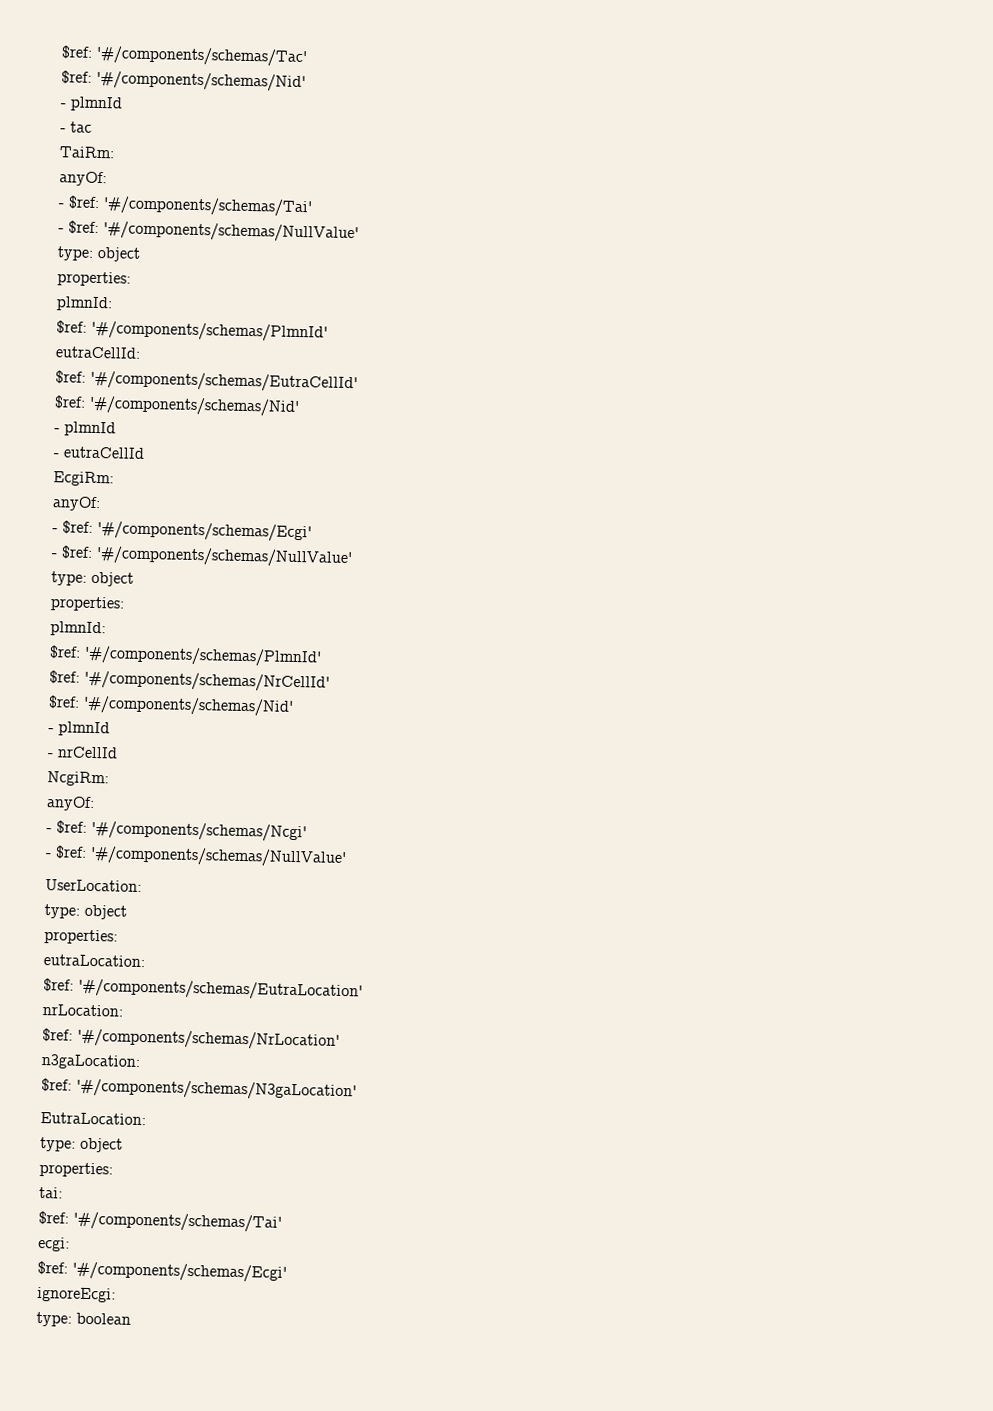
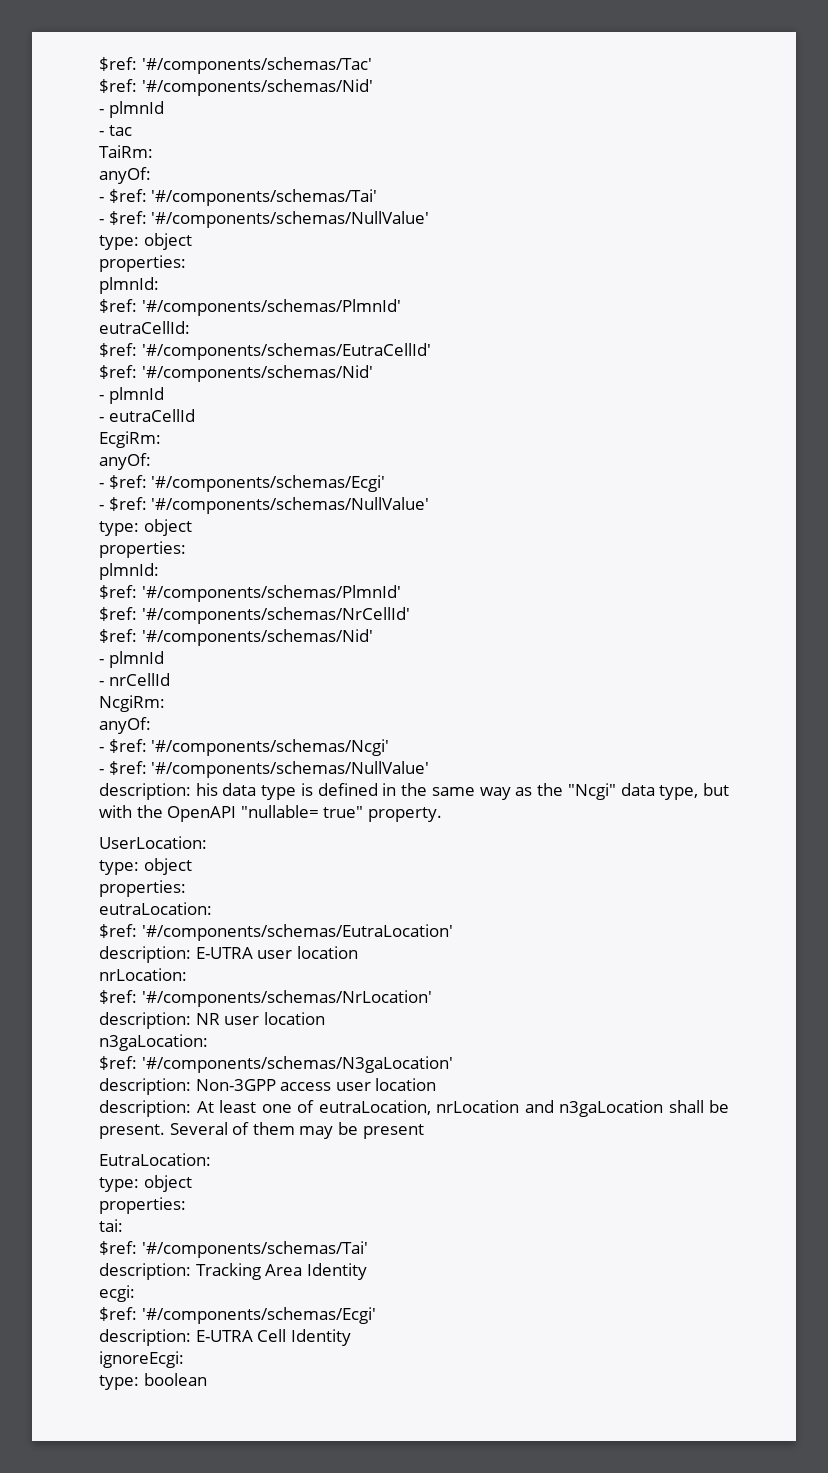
(347, 857) none -> [99,783,730,800] [99,805,442,822] // description: his data type is defined in the same way as the "Ncgi" data type, but with the OpenAPI "nullable= true" property.
(363, 990) none -> [99,946,358,963] // description: E-UTRA user location
(340, 1039) none -> [99,1012,325,1029] // description: NR user location
(357, 1090) none -> [99,1078,437,1095] [99,1100,729,1117] [99,1122,424,1139] // description: Non-3GPP access user location // description: At least one of eutraLocation, nrLocation and n3gaLocation shall be present. Several of them may be present
(282, 1222) none -> [99,1263,367,1280] // description: Tracking Area Identity
(287, 1272) none -> [99,1329,351,1346] // description: E-UTRA Cell Identity

